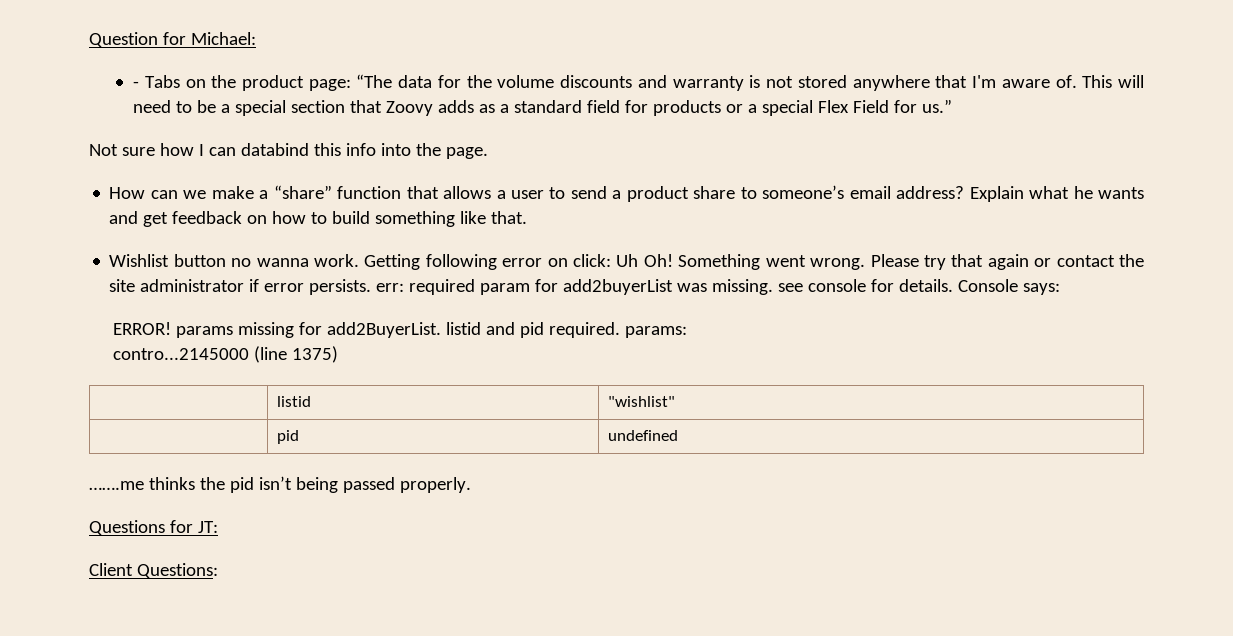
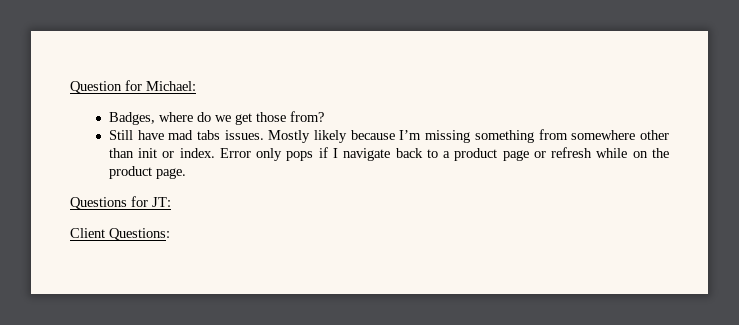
[133,74,1145,91] [133,99,952,116] [89,143,488,159] [109,185,1144,202] [109,211,528,227] [109,254,1145,270] [109,279,1061,295] [112,322,687,338] [112,346,338,363] [277,396,312,407] [608,396,676,407] [277,430,300,444] [608,430,679,441] [89,476,471,493] - Tabs on the product page: “The data for the volume discounts and warranty is not stored anywhere that I'm aware of. This will need to be a special section that Zoovy adds as a standard field for products or a special Flex Field for us.” // Not sure how I can databind this info into the page. // How can we make a “share” function that allows a user to send a product share to someone’s email address? Explain what he wants and get feedback on how to build something like that. // Wishlist button no wanna work. Getting following error on click: Uh Oh! Something went wrong. Please try that again or contact the site administrator if error persists. err: required param for add2buyerList was missing. see console for details. Console says: // ERROR! params missing for add2BuyerList. listid and pid required. params: // contro...2145000 (line 1375) // | listid | "wishlist" // | pid | undefined // …….me thinks the pid isn’t being passed properly. -> [108,111,324,125] [108,129,669,143] [108,147,669,161] [108,166,186,179] Badges, where do we get those from? // Still have mad tabs issues. Mostly likely because I’m missing something from somewhere other than init or index. Error only pops if I navigate back to a product page or refresh while on the product page.

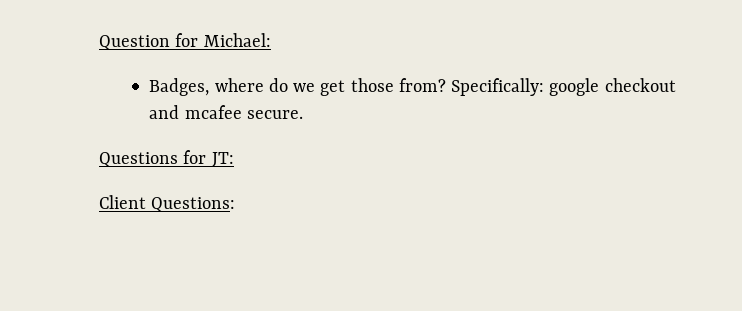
[108,129,669,143] [108,147,669,161] [108,166,186,179] // Still have mad tabs issues. Mostly likely because I’m missing something from somewhere other than init or index. Error only pops if I navigate back to a product page or refresh while on the product page. -> [451,78,676,96] [149,105,303,119] Specifically: google checkout and mcafee secure.

